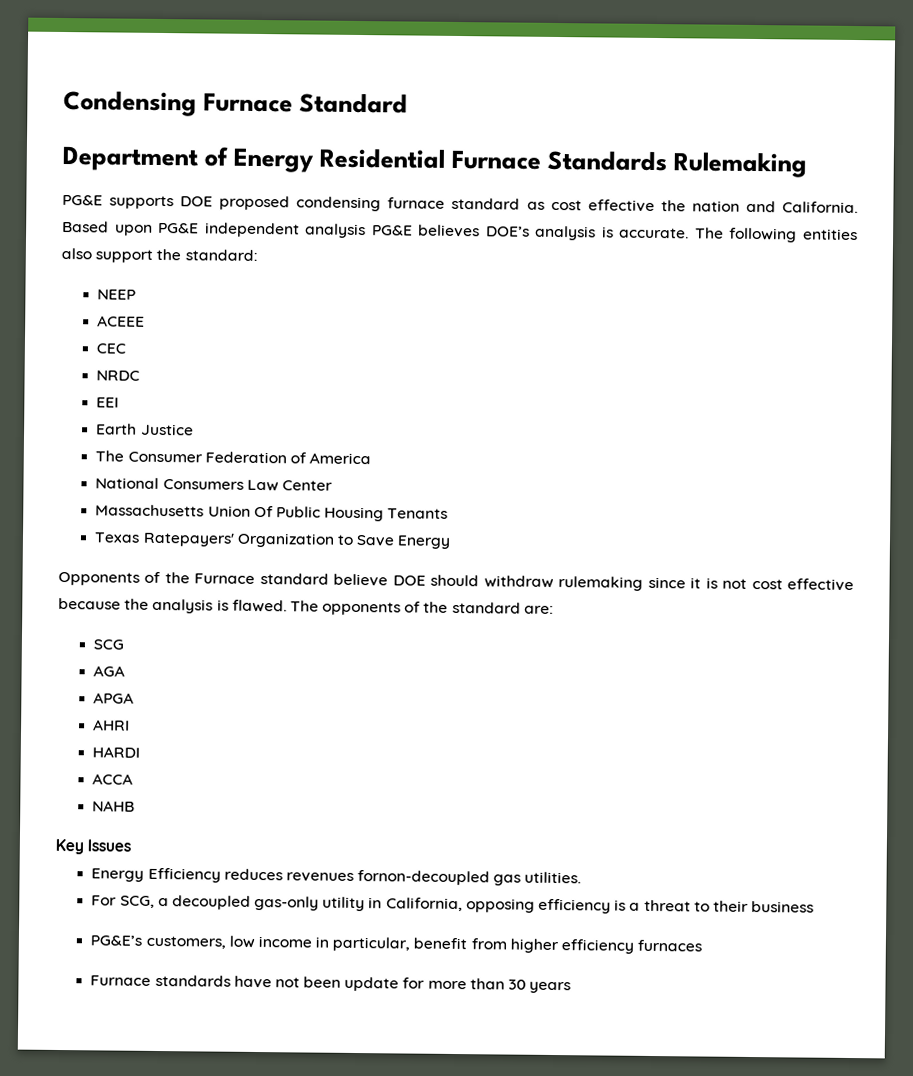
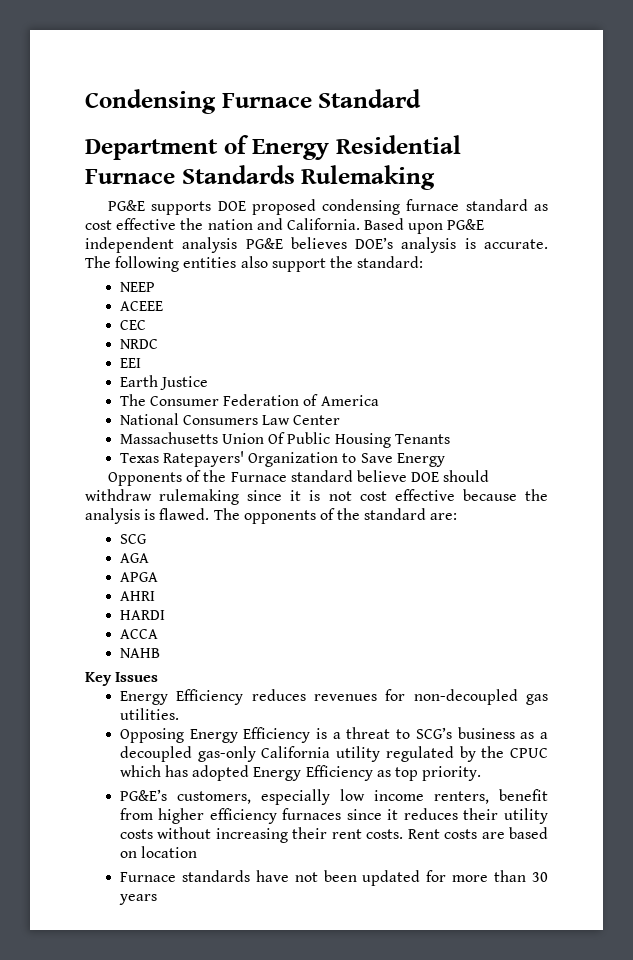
[357,870,491,886] fornon-decoupled -> [385,689,518,705] for non-decoupled
[91,895,612,914] For SCG, a decoupled gas-only utility in California, opposing efficiency -> [119,727,311,743] Opposing Energy Efficiency
[712,900,749,912] their -> [415,727,452,739] SCG’s
(815, 907) none -> [520,732,549,739] [119,746,548,762] [119,765,482,781] as a decoupled gas-only California utility regulated by the CPUC which has adopted Energy Efficiency as top priority.
(226, 942) none -> [260,789,330,805] especially
[315,936,411,952] in particular, -> [433,791,489,804] renters,
(703, 945) none -> [346,808,548,824] [119,827,548,843] [119,846,198,858] since it reduces their utility costs without increasing their rent costs. Rent costs are based on location
[344,976,400,992] update -> [362,870,421,886] updated

